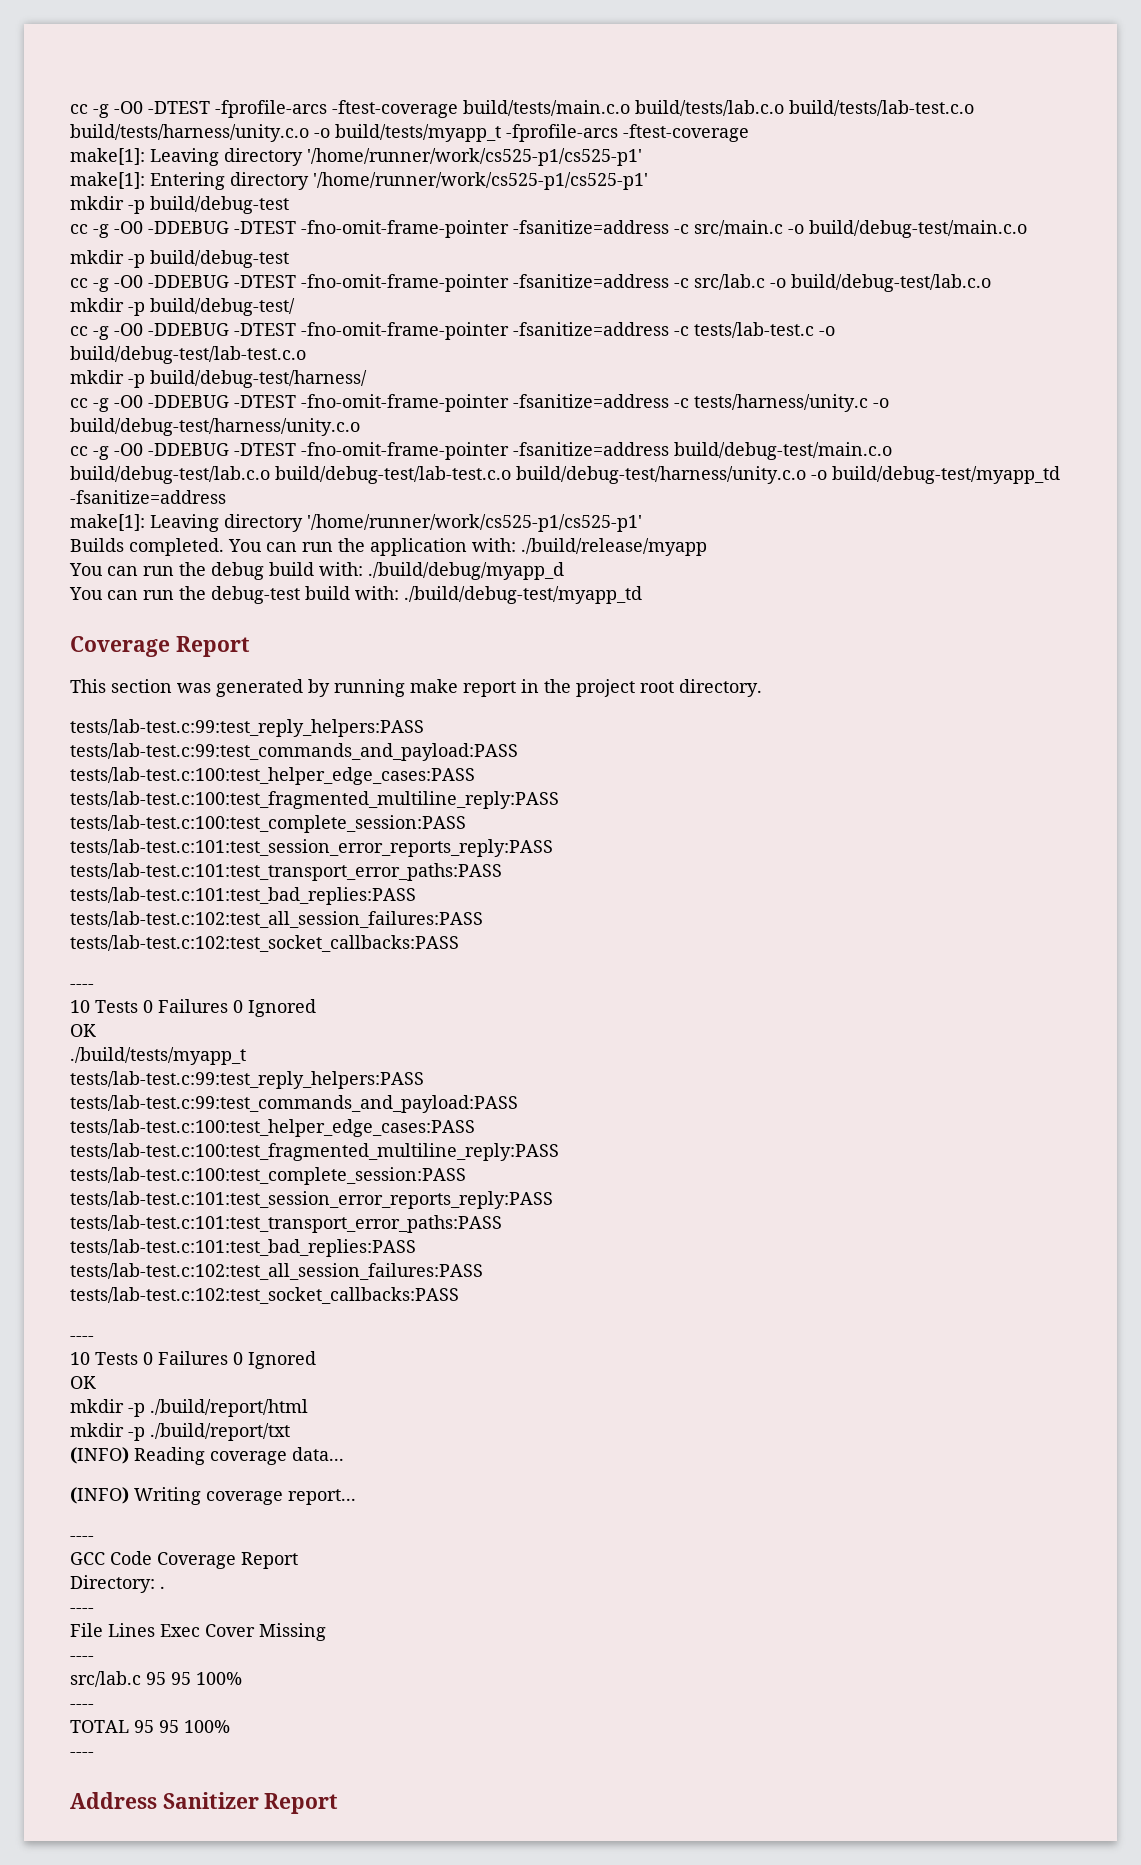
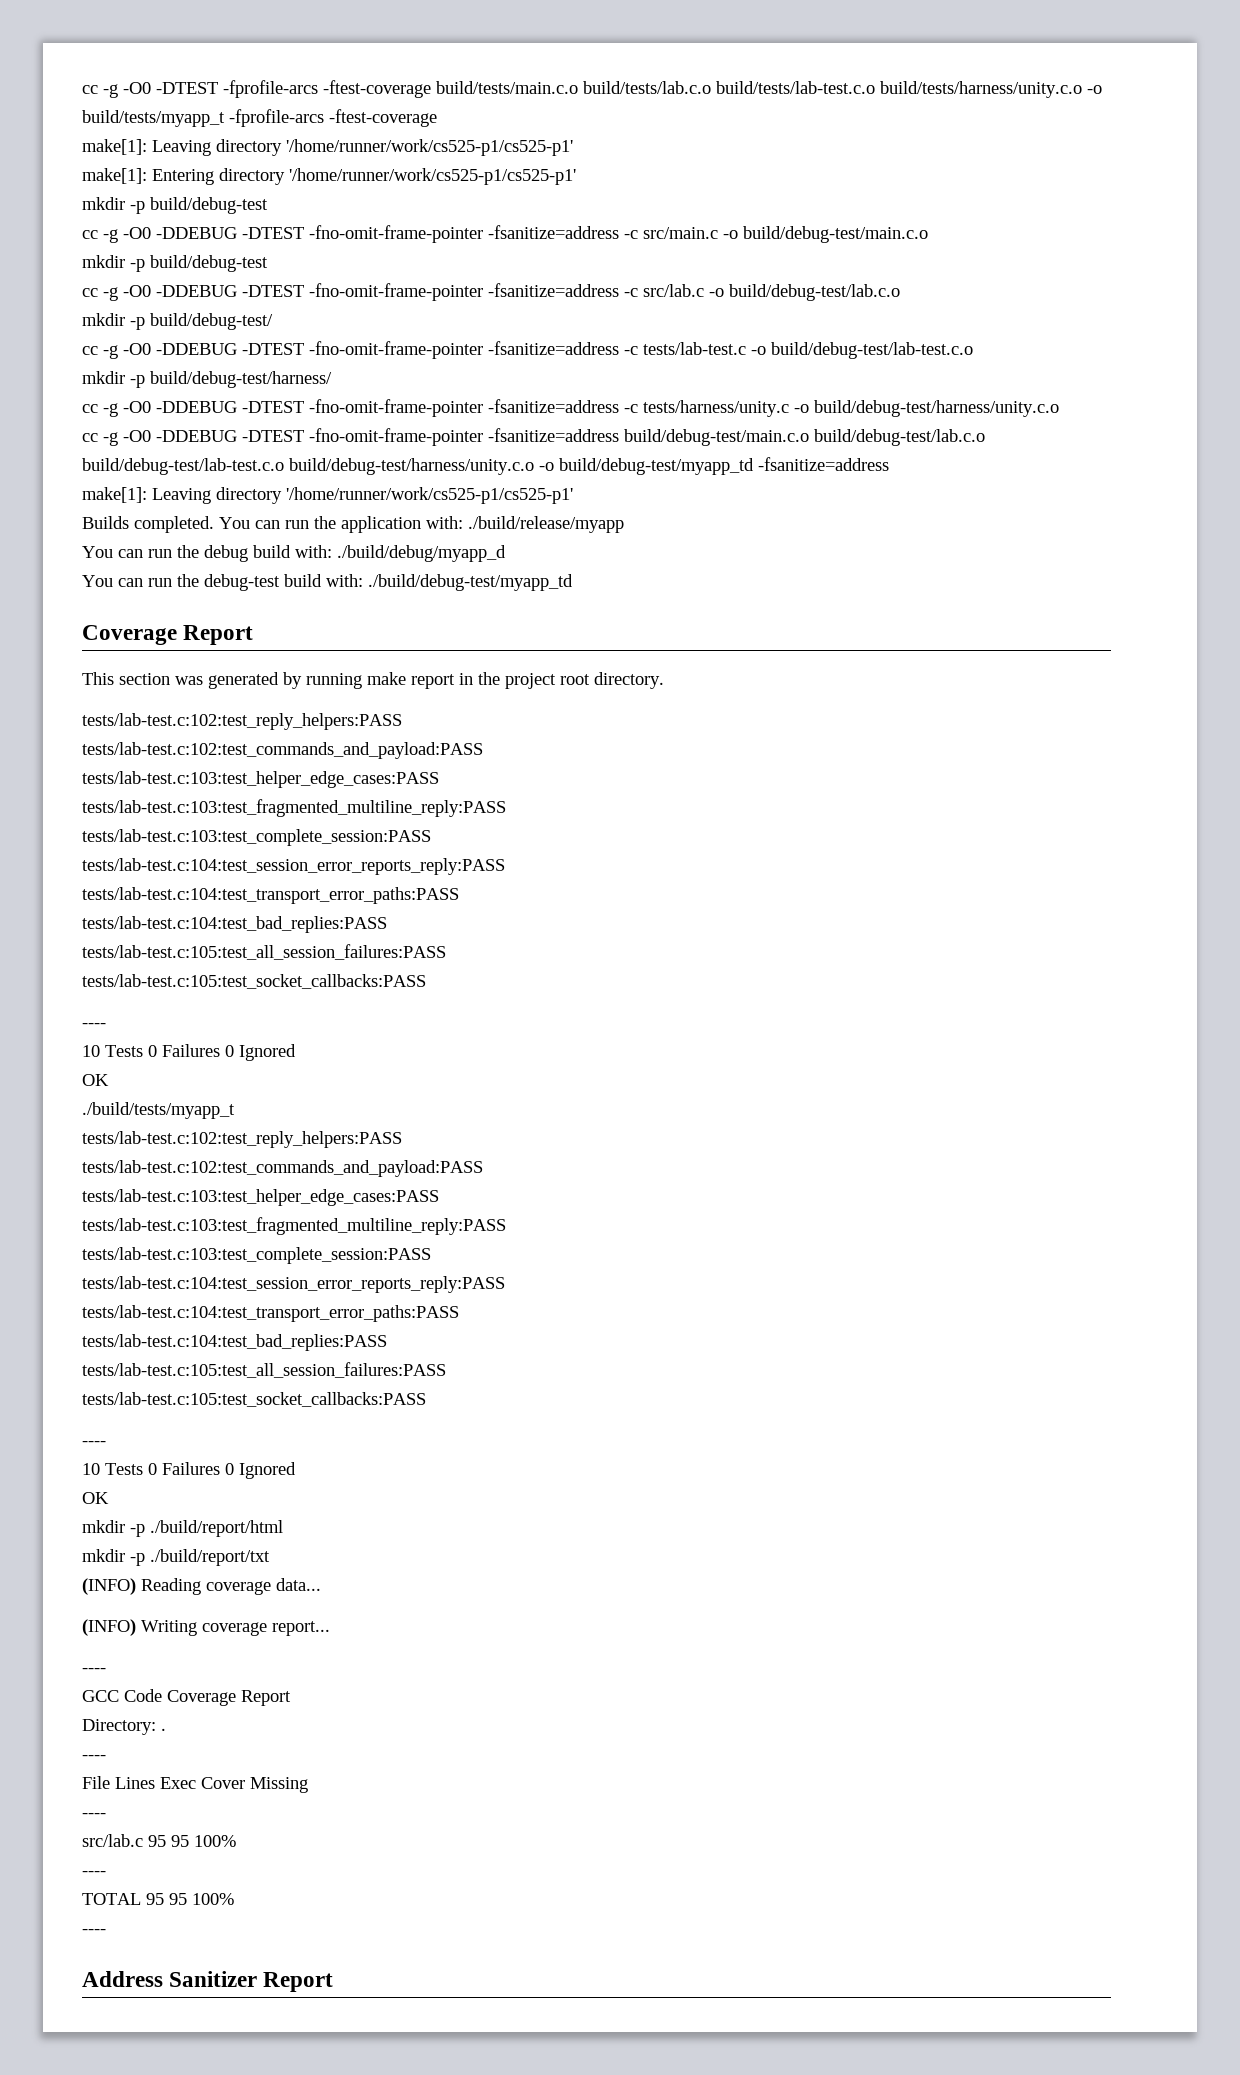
[70,719,424,737] [70,743,518,761] [70,767,475,785] [70,791,559,809] [70,815,466,833] [70,839,553,857] [70,863,502,881] [70,887,416,905] [70,911,483,928] [70,935,459,952] tests/lab-test.c:99:test_reply_helpers:PASS // tests/lab-test.c:99:test_commands_and_payload:PASS // tests/lab-test.c:100:test_helper_edge_cases:PASS // tests/lab-test.c:100:test_fragmented_multiline_reply:PASS // tests/lab-test.c:100:test_complete_session:PASS // tests/lab-test.c:101:test_session_error_reports_reply:PASS // tests/lab-test.c:101:test_transport_error_paths:PASS // tests/lab-test.c:101:test_bad_replies:PASS // tests/lab-test.c:102:test_all_session_failures:PASS // tests/lab-test.c:102:test_socket_callbacks:PASS -> [82,713,402,730] [82,742,483,759] [82,771,439,788] [82,799,506,817] [82,829,431,846] [82,858,505,875] [82,887,459,904] [82,916,387,933] [82,944,446,960] [82,974,426,989] tests/lab-test.c:102:test_reply_helpers:PASS // tests/lab-test.c:102:test_commands_and_payload:PASS // tests/lab-test.c:103:test_helper_edge_cases:PASS // tests/lab-test.c:103:test_fragmented_multiline_reply:PASS // tests/lab-test.c:103:test_complete_session:PASS // tests/lab-test.c:104:test_session_error_reports_reply:PASS // tests/lab-test.c:104:test_transport_error_paths:PASS // tests/lab-test.c:104:test_bad_replies:PASS // tests/lab-test.c:105:test_all_session_failures:PASS // tests/lab-test.c:105:test_socket_callbacks:PASS
[70,1071,424,1089] [70,1095,518,1113] [70,1119,475,1137] [70,1143,559,1161] [70,1167,466,1185] [70,1191,553,1209] [70,1215,502,1233] [70,1239,416,1257] [70,1263,483,1280] [70,1287,459,1304] tests/lab-test.c:99:test_reply_helpers:PASS // tests/lab-test.c:99:test_commands_and_payload:PASS // tests/lab-test.c:100:test_helper_edge_cases:PASS // tests/lab-test.c:100:test_fragmented_multiline_reply:PASS // tests/lab-test.c:100:test_complete_session:PASS // tests/lab-test.c:101:test_session_error_reports_reply:PASS // tests/lab-test.c:101:test_transport_error_paths:PASS // tests/lab-test.c:101:test_bad_replies:PASS // tests/lab-test.c:102:test_all_session_failures:PASS // tests/lab-test.c:102:test_socket_callbacks:PASS -> [82,1131,402,1148] [82,1160,483,1177] [82,1189,439,1206] [82,1217,506,1235] [82,1247,431,1264] [82,1276,505,1293] [82,1305,459,1322] [82,1334,387,1351] [82,1362,446,1378] [82,1392,426,1407] tests/lab-test.c:102:test_reply_helpers:PASS // tests/lab-test.c:102:test_commands_and_payload:PASS // tests/lab-test.c:103:test_helper_edge_cases:PASS // tests/lab-test.c:103:test_fragmented_multiline_reply:PASS // tests/lab-test.c:103:test_complete_session:PASS // tests/lab-test.c:104:test_session_error_reports_reply:PASS // tests/lab-test.c:104:test_transport_error_paths:PASS // tests/lab-test.c:104:test_bad_replies:PASS // tests/lab-test.c:105:test_all_session_failures:PASS // tests/lab-test.c:105:test_socket_callbacks:PASS

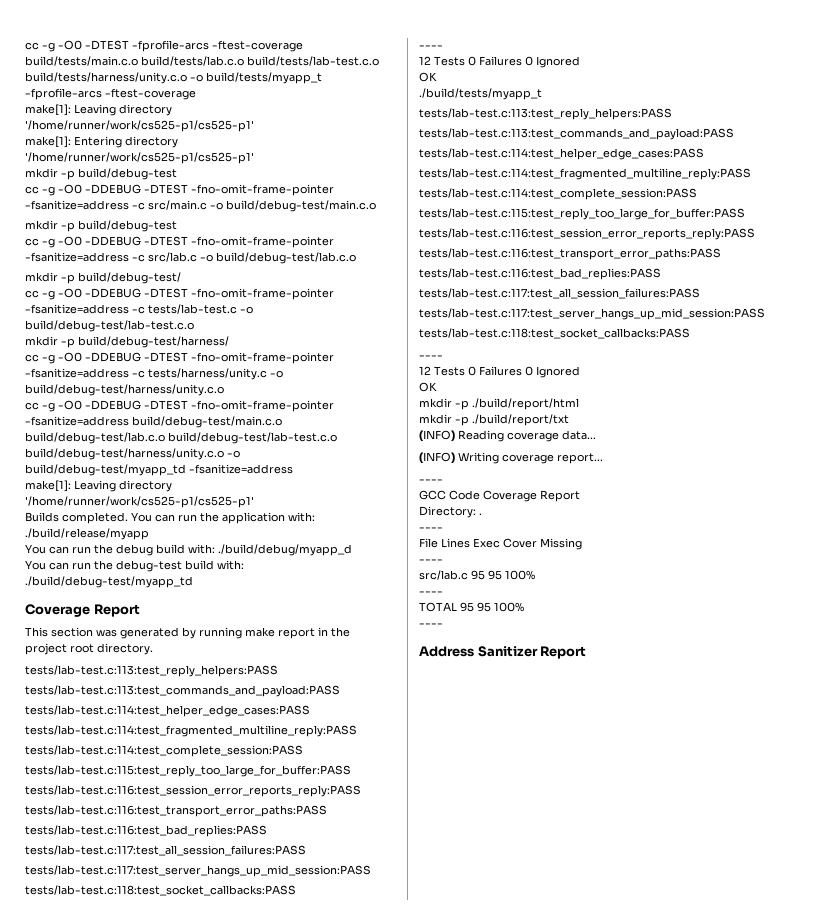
[82,713,402,730] [82,742,483,759] [82,771,439,788] [82,799,506,817] [82,829,431,846] [82,858,505,875] [82,887,459,904] [82,916,387,933] [82,944,446,960] [82,974,426,989] [82,1023,106,1028] [82,1045,100,1057] tests/lab-test.c:102:test_reply_helpers:PASS // tests/lab-test.c:102:test_commands_and_payload:PASS // tests/lab-test.c:103:test_helper_edge_cases:PASS // tests/lab-test.c:103:test_fragmented_multiline_reply:PASS // tests/lab-test.c:103:test_complete_session:PASS // tests/lab-test.c:104:test_session_error_reports_reply:PASS // tests/lab-test.c:104:test_transport_error_paths:PASS // tests/lab-test.c:104:test_bad_replies:PASS // tests/lab-test.c:105:test_all_session_failures:PASS // tests/lab-test.c:105:test_socket_callbacks:PASS // ---- // 10 -> [25,665,278,677] [25,685,340,697] [25,705,310,717] [25,725,357,737] [25,745,303,757] [25,765,351,777] [25,785,361,797] [25,805,327,817] [25,825,267,837] [25,845,306,856] [25,865,371,877] [25,885,296,896] [419,45,443,49] [419,56,431,65] tests/lab-test.c:113:test_reply_helpers:PASS // tests/lab-test.c:113:test_commands_and_payload:PASS // tests/lab-test.c:114:test_helper_edge_cases:PASS // tests/lab-test.c:114:test_fragmented_multiline_reply:PASS // tests/lab-test.c:114:test_complete_session:PASS // tests/lab-test.c:115:test_reply_too_large_for_buffer:PASS // tests/lab-test.c:116:test_session_error_reports_reply:PASS // tests/lab-test.c:116:test_transport_error_paths:PASS // tests/lab-test.c:116:test_bad_replies:PASS // tests/lab-test.c:117:test_all_session_failures:PASS // tests/lab-test.c:117:test_server_hangs_up_mid_session:PASS // tests/lab-test.c:118:test_socket_callbacks:PASS // ---- // 12
[82,1131,402,1148] [82,1160,483,1177] [82,1189,439,1206] [82,1217,506,1235] [82,1247,431,1264] [82,1276,505,1293] [82,1305,459,1322] [82,1334,387,1351] [82,1362,446,1378] [82,1392,426,1407] [82,1441,106,1446] [82,1463,100,1475] tests/lab-test.c:102:test_reply_helpers:PASS // tests/lab-test.c:102:test_commands_and_payload:PASS // tests/lab-test.c:103:test_helper_edge_cases:PASS // tests/lab-test.c:103:test_fragmented_multiline_reply:PASS // tests/lab-test.c:103:test_complete_session:PASS // tests/lab-test.c:104:test_session_error_reports_reply:PASS // tests/lab-test.c:104:test_transport_error_paths:PASS // tests/lab-test.c:104:test_bad_replies:PASS // tests/lab-test.c:105:test_all_session_failures:PASS // tests/lab-test.c:105:test_socket_callbacks:PASS // ---- // 10 -> [419,108,672,120] [419,128,734,140] [419,148,704,160] [419,168,751,180] [419,188,697,200] [419,208,745,220] [419,228,755,240] [419,248,721,260] [419,268,661,280] [419,288,700,299] [419,308,765,320] [419,328,690,339] [419,355,443,359] [419,366,431,375] tests/lab-test.c:113:test_reply_helpers:PASS // tests/lab-test.c:113:test_commands_and_payload:PASS // tests/lab-test.c:114:test_helper_edge_cases:PASS // tests/lab-test.c:114:test_fragmented_multiline_reply:PASS // tests/lab-test.c:114:test_complete_session:PASS // tests/lab-test.c:115:test_reply_too_large_for_buffer:PASS // tests/lab-test.c:116:test_session_error_reports_reply:PASS // tests/lab-test.c:116:test_transport_error_paths:PASS // tests/lab-test.c:116:test_bad_replies:PASS // tests/lab-test.c:117:test_all_session_failures:PASS // tests/lab-test.c:117:test_server_hangs_up_mid_session:PASS // tests/lab-test.c:118:test_socket_callbacks:PASS // ---- // 12

